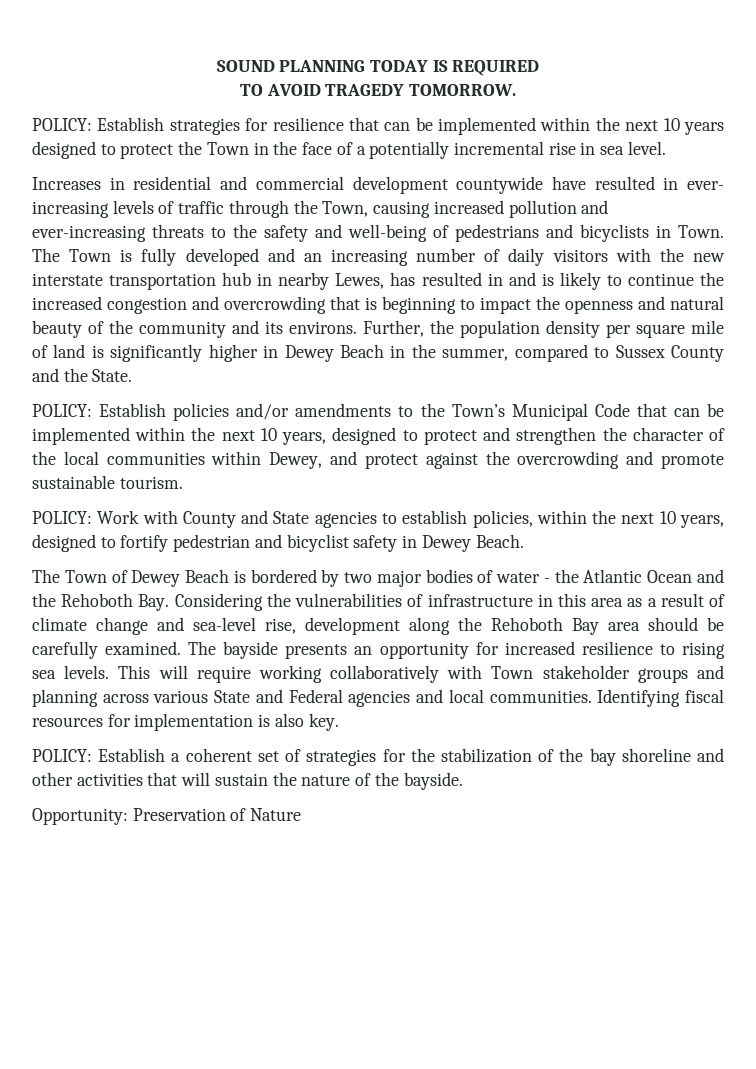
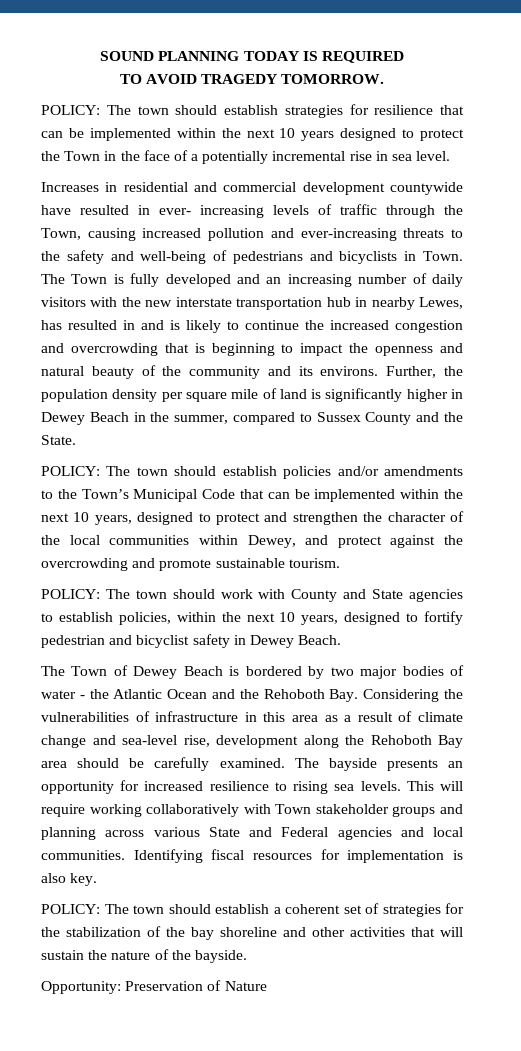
[97,117,165,131] Establish -> [106,105,278,115] The town should establish
[99,403,167,417] Establish -> [106,466,277,476] The town should establish
[97,510,140,524] Work -> [105,589,253,599] The town should work
[98,748,166,762] Establish -> [104,904,269,914] The town should establish

